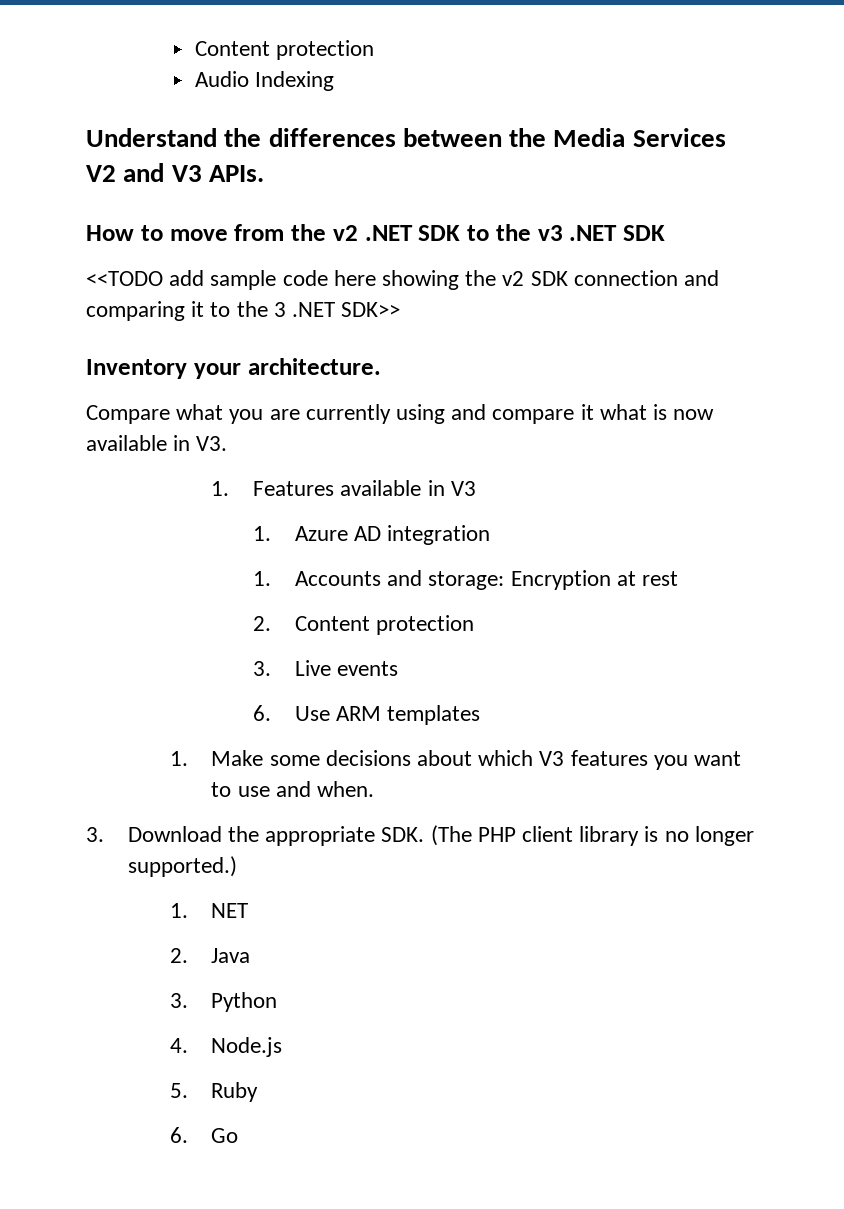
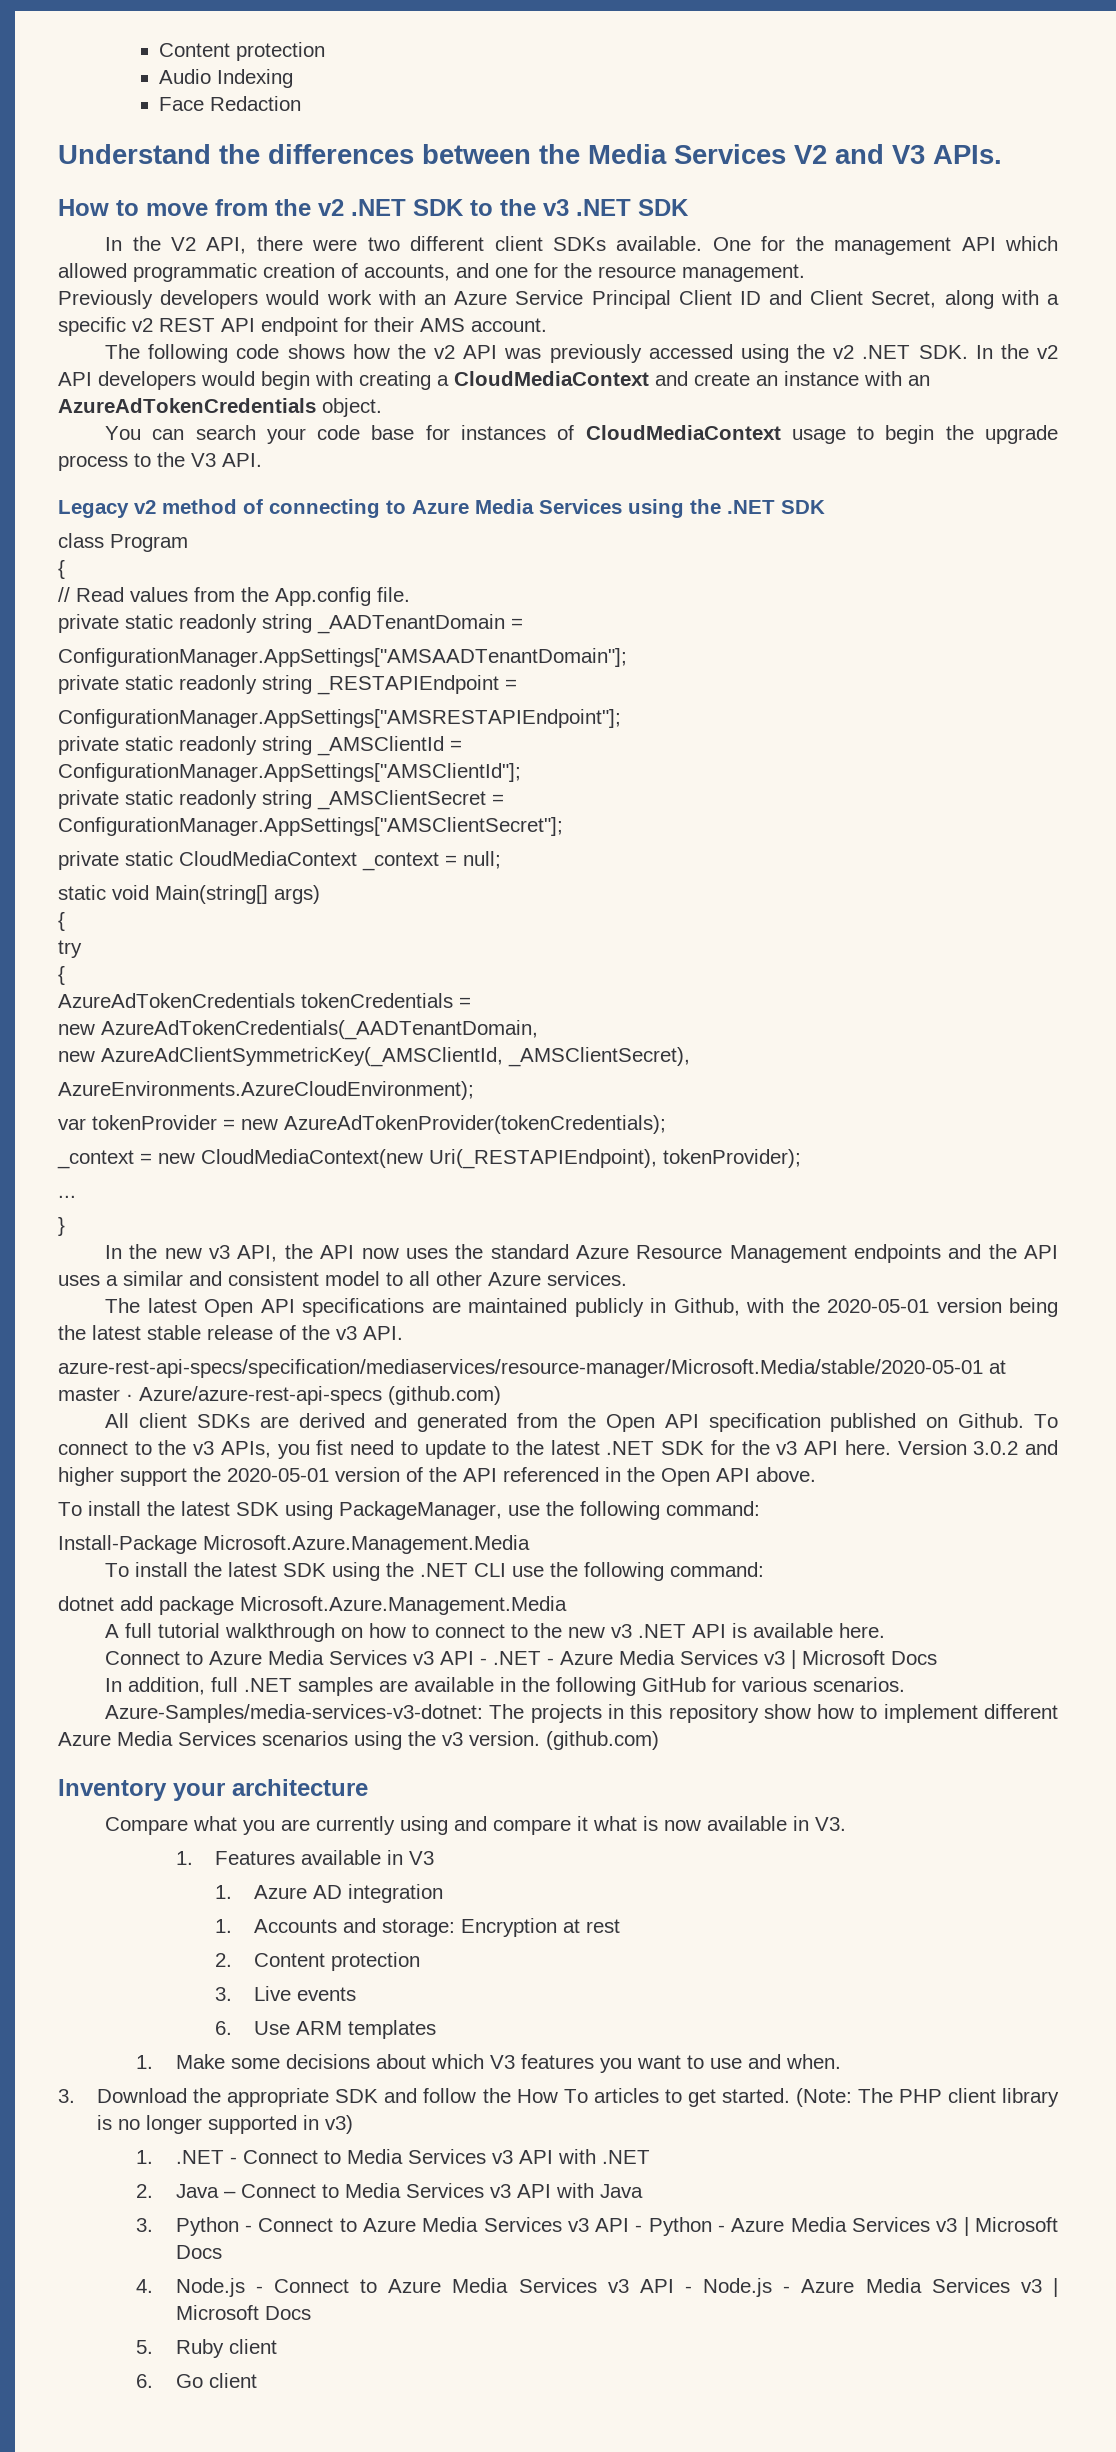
(335, 81) none -> [158,96,301,111] // Face Redaction
[86,270,720,290] [86,301,401,321] <<TODO add sample code here showing the v2 SDK connection and comparing it to the 3 .NET SDK>> -> [105,236,1059,255] [58,263,805,282] [58,290,1059,309] [58,317,547,336] [105,344,1058,363] [58,371,930,390] [58,398,382,417] [105,425,1058,444] [58,452,262,471] [58,499,825,518] [58,533,188,552] [58,560,65,579] [58,587,410,606] [58,614,523,634] [58,648,627,667] [58,675,517,695] [58,709,621,728] [58,736,462,756] [58,763,521,782] [58,790,504,810] [58,817,563,836] [58,851,501,871] [58,885,320,904] [58,912,65,931] [58,940,82,958] [58,966,65,985] [58,993,471,1008] [58,1020,538,1040] [58,1047,690,1067] [58,1081,474,1100] [58,1115,666,1134] [57,1149,801,1169] [58,1195,76,1198] [58,1217,65,1236] [105,1244,1058,1263] [58,1271,627,1286] [105,1298,1059,1317] [58,1325,403,1340] [58,1359,1006,1378] [58,1386,501,1405] [105,1413,1059,1432] [58,1440,1059,1459] [58,1467,816,1486] [58,1501,760,1520] [58,1535,530,1554] [105,1562,765,1581] [58,1596,567,1615] [105,1623,886,1642] [105,1650,938,1669] [105,1677,906,1696] [105,1704,1058,1723] [58,1731,659,1750] In the V2 API, there were two different client SDKs available. One for the management API which allowed programmatic creation of accounts, and one for the resource management. // Previously developers would work with an Azure Service Principal Client ID and Client Secret, along with a specific v2 REST API endpoint for their AMS account. // The following code shows how the v2 API was previously accessed using the v2 .NET SDK. In the v2 API developers would begin with creating a CloudMediaContext and create an instance with an AzureAdTokenCredentials object. // You can search your code base for instances of CloudMediaContext usage to begin the upgrade process to the V3 API. // Legacy v2 method of connecting to Azure Media Services using the .NET SDK // class Program // { // // Read values from the App.config file. // private static readonly string _AADTenantDomain = // ConfigurationManager.AppSettings["AMSAADTenantDomain"]; // private static readonly string _RESTAPIEndpoint = // ConfigurationManager.AppSettings["AMSRESTAPIEndpoint"]; // private static readonly string _AMSClientId = // ConfigurationManager.AppSettings["AMSClientId"]; // private static readonly string _AMSClientSecret = // ConfigurationManager.AppSettings["AMSClientSecret"]; // private static CloudMediaContext _context = null; // static void Main(string[] args) // { // try // { // AzureAdTokenCredentials tokenCredentials = // new AzureAdTokenCredentials(_AADTenantDomain, // new AzureAdClientSymmetricKey(_AMSClientId, _AMSClientSecret), // AzureEnvironments.AzureCloudEnvironment); // var tokenProvider = new AzureAdTokenProvider(tokenCredentials); // _context = new CloudMediaContext(new Uri(_RESTAPIEndpoint), tokenProvider); // ... // } // In the new v3 API, the API now uses the standard Azure Resource Management endpoints and the API uses a similar and consistent model to all other Azure services. // The latest Open API specifications are maintained publicly in Github, with the 2020-05-01 version being the latest stable release of the v3 API. // azure-rest-api-specs/specification/mediaservices/resource-manager/Microsoft.Media/stable/2020-05-01 at master · Azure/azure-rest-api-specs (github.com) // All client SDKs are derived and generated from the Open API specification published on Github. To connect to the v3 APIs, you fist need to update to the latest .NET SDK for the v3 API here. Version 3.0.2 and higher support the 2020-05-01 version of the API referenced in the Open API above. // To install the latest SDK using PackageManager, use the following command: // Install-Package Microsoft.Azure.Management.Media // To install the latest SDK using the .NET CLI use the following command: // dotnet add package Microsoft.Azure.Management.Media // A full tutorial walkthrough on how to connect to the new v3 .NET API is available here. // Connect to Azure Media Services v3 API - .NET - Azure Media Services v3 | Microsoft Docs // In addition, full .NET samples are available in the following GitHub for various scenarios. // Azure-Samples/media-services-v3-dotnet: The projects in this repository show how to implement different Azure Media Services scenarios using the v3 version. (github.com)
[247,358,381,375] architecture. -> [232,1779,368,1796] architecture
[381,825,472,846] SDK. (The -> [335,2088,893,2107] SDK and follow the How To articles to get started. (Note: The
[127,856,237,877] [169,903,249,918] [169,948,251,963] [169,992,278,1012] [169,1037,283,1057] supported.) // 1. NET // 2. Java // 3. Python // 4. Node.js -> [208,2115,354,2134] [136,2149,650,2164] [136,2183,643,2198] [136,2217,1058,2236] [175,2245,222,2259] [136,2278,1058,2297] [175,2305,311,2320] supported in v3) // 1. .NET - Connect to Media Services v3 API with .NET // 2. Java – Connect to Media Services v3 API with Java // 3. Python - Connect to Azure Media Services v3 API - Python - Azure Media Services v3 | Microsoft Docs // 4. Node.js - Connect to Azure Media Services v3 API - Node.js - Azure Media Services v3 | Microsoft Docs
(259, 1092) none -> [228,2339,277,2354] client
(239, 1135) none -> [208,2373,257,2388] client

